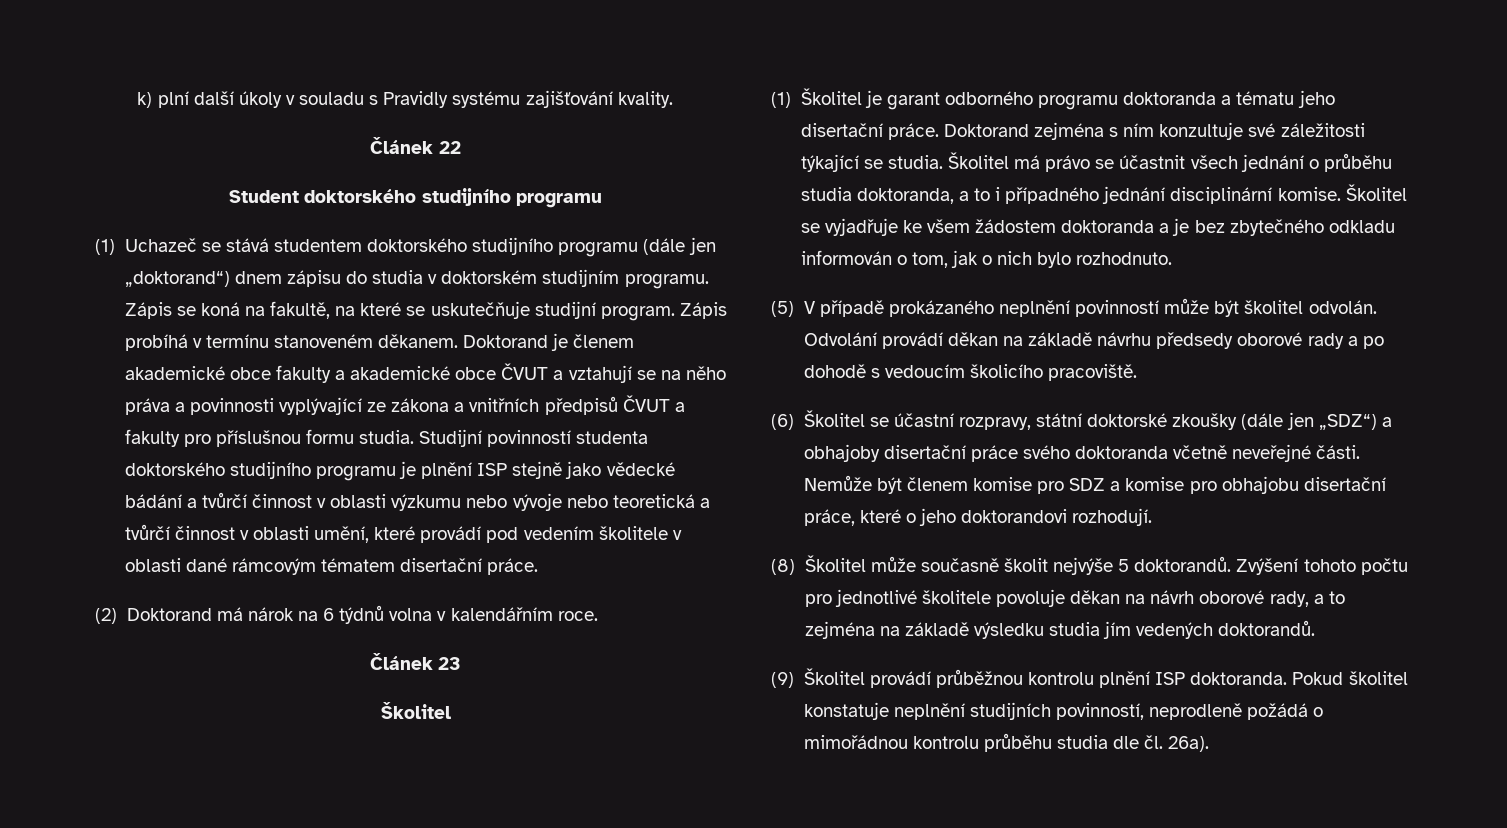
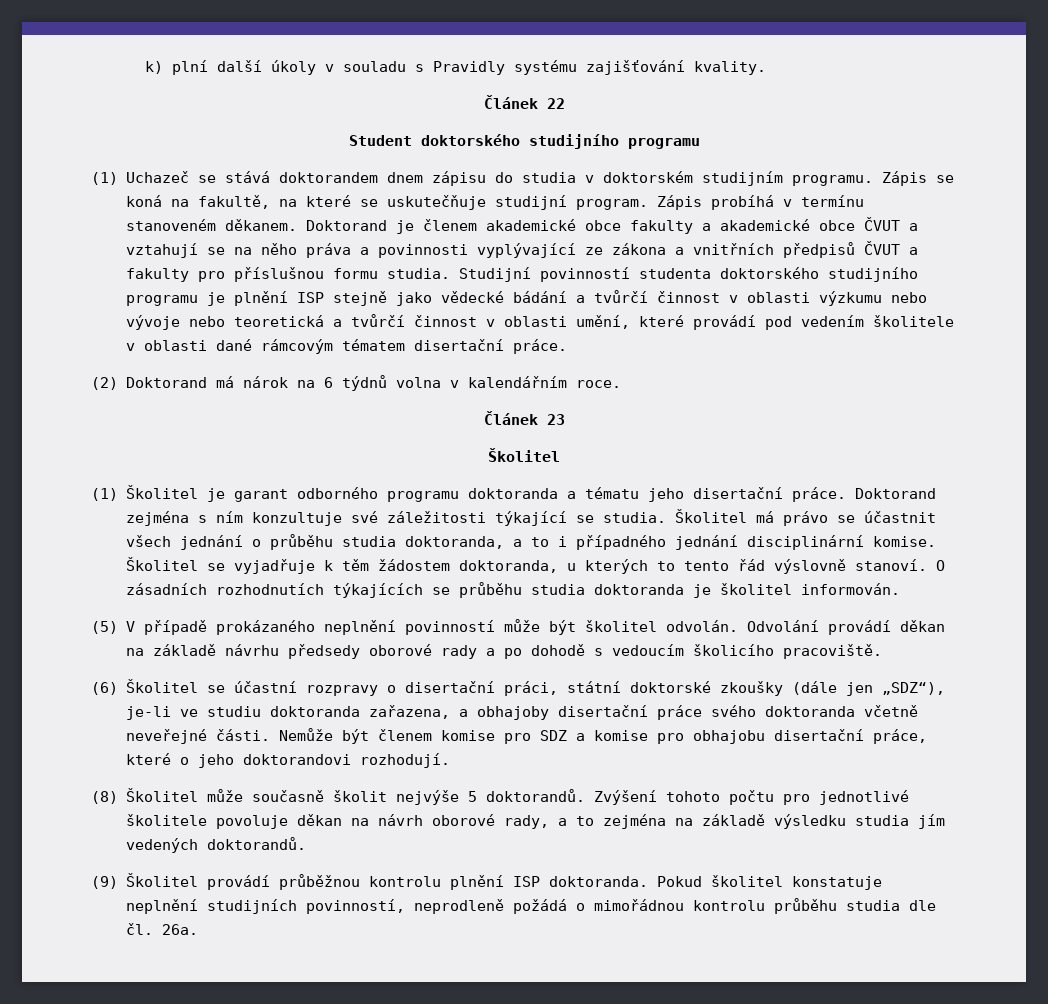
[273,237,716,257] [124,271,230,287] studentem doktorského studijního programu (dále jen „doktorand“) -> [278,172,378,183] doktorandem
[902,218,1395,236] [800,250,1173,268] ke všem žádostem doktoranda a je bez zbytečného odkladu informován o tom, jak o nich bylo rozhodnuto. -> [323,559,945,574] [125,582,900,598] k těm žádostem doktoranda, u kterých to tento řád výslovně stanoví. O zásadních rozhodnutích týkajících se průběhu studia doktoranda je školitel informován.
[958,417,1031,430] rozpravy, -> [305,681,558,696] rozpravy o disertační práci,
[1318,414,1377,430] „SDZ“) -> [881,682,945,695] [125,705,450,720] „SDZ“), je-li ve studiu doktoranda zařazena,
[1168,736,1210,752] 26a). -> [161,924,198,935] 26a.

